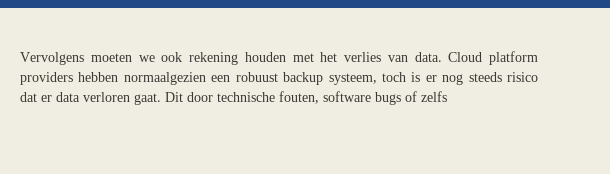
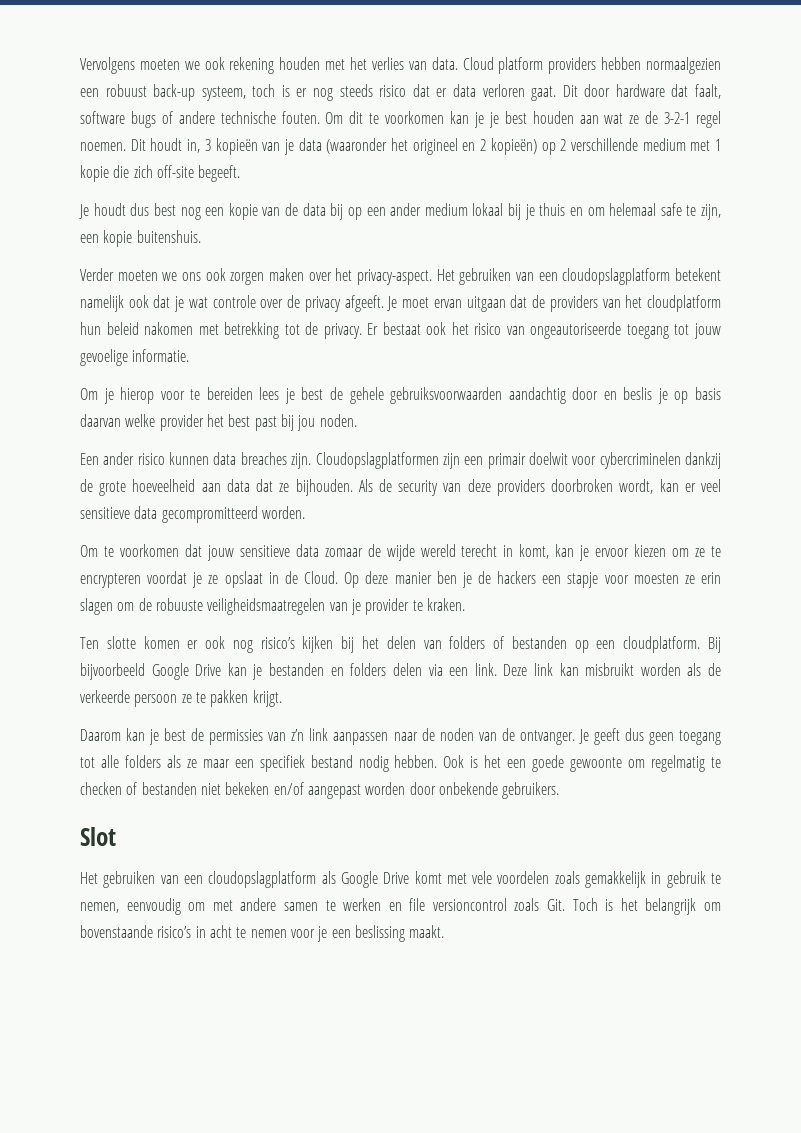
[283,72,324,85] backup -> [153,84,196,101] back-up
[217,91,447,105] technische fouten, software bugs of zelfs -> [615,84,721,99] [80,111,721,128] [80,138,721,155] [80,165,241,182] [79,203,721,220] [80,230,201,247] [80,268,722,285] [80,295,721,312] [80,322,721,339] [80,349,190,366] [80,387,721,404] [80,414,357,431] [80,452,721,469] [80,479,721,496] [80,506,305,523] [80,544,722,561] [80,571,721,588] [80,598,465,615] [80,636,721,653] [80,663,721,680] [80,690,282,707] [80,728,721,745] [80,755,721,772] [80,782,560,799] [80,827,116,846] [80,871,721,888] [80,898,721,915] [80,925,445,942] hardware dat faalt, software bugs of andere technische fouten. Om dit te voorkomen kan je je best houden aan wat ze de 3-2-1 regel noemen. Dit houdt in, 3 kopieën van je data (waaronder het origineel en 2 kopieën) op 2 verschillende medium met 1 kopie die zich off-site begeeft. // Je houdt dus best nog een kopie van de data bij op een ander medium lokaal bij je thuis en om helemaal safe te zijn, een kopie buitenshuis. // Verder moeten we ons ook zorgen maken over het privacy-aspect. Het gebruiken van een cloudopslagplatform betekent namelijk ook dat je wat controle over de privacy afgeeft. Je moet ervan uitgaan dat de providers van het cloudplatform hun beleid nakomen met betrekking tot de privacy. Er bestaat ook het risico van ongeautoriseerde toegang tot jouw gevoelige informatie. // Om je hierop voor te bereiden lees je best de gehele gebruiksvoorwaarden aandachtig door en beslis je op basis daarvan welke provider het best past bij jou noden. // Een ander risico kunnen data breaches zijn. Cloudopslagplatformen zijn een primair doelwit voor cybercriminelen dankzij de grote hoeveelheid aan data dat ze bijhouden. Als de security van deze providers doorbroken wordt, kan er veel sensitieve data gecompromitteerd worden. // Om te voorkomen dat jouw sensitieve data zomaar de wijde wereld terecht in komt, kan je ervoor kiezen om ze te encrypteren voordat je ze opslaat in de Cloud. Op deze manier ben je de hackers een stapje voor moesten ze erin slagen om de robuuste veiligheidsmaatregelen van je provider te kraken. // Ten slotte komen er ook nog risico’s kijken bij het delen van folders of bestanden op een cloudplatform. Bij bijvoorbeeld Google Drive kan je bestanden en folders delen via een link. Deze link kan misbruikt worden als de verkeerde persoon ze te pakken krijgt. // Daarom kan je best de permissies van z’n link aanpassen naar de noden van de ontvanger. Je geeft dus geen toegang tot alle folders als ze maar een specifiek bestand nodig hebben. Ook is het een goede gewoonte om regelmatig te checken of bestanden niet bekeken en/of aangepast worden door onbekende gebruikers. // Slot // Het gebruiken van een cloudopslagplatform als Google Drive komt met vele voordelen zoals gemakkelijk in gebruik te nemen, eenvoudig om met andere samen te werken en file versioncontrol zoals Git. Toch is het belangrijk om bovenstaande risico’s in acht te nemen voor je een beslissing maakt.

